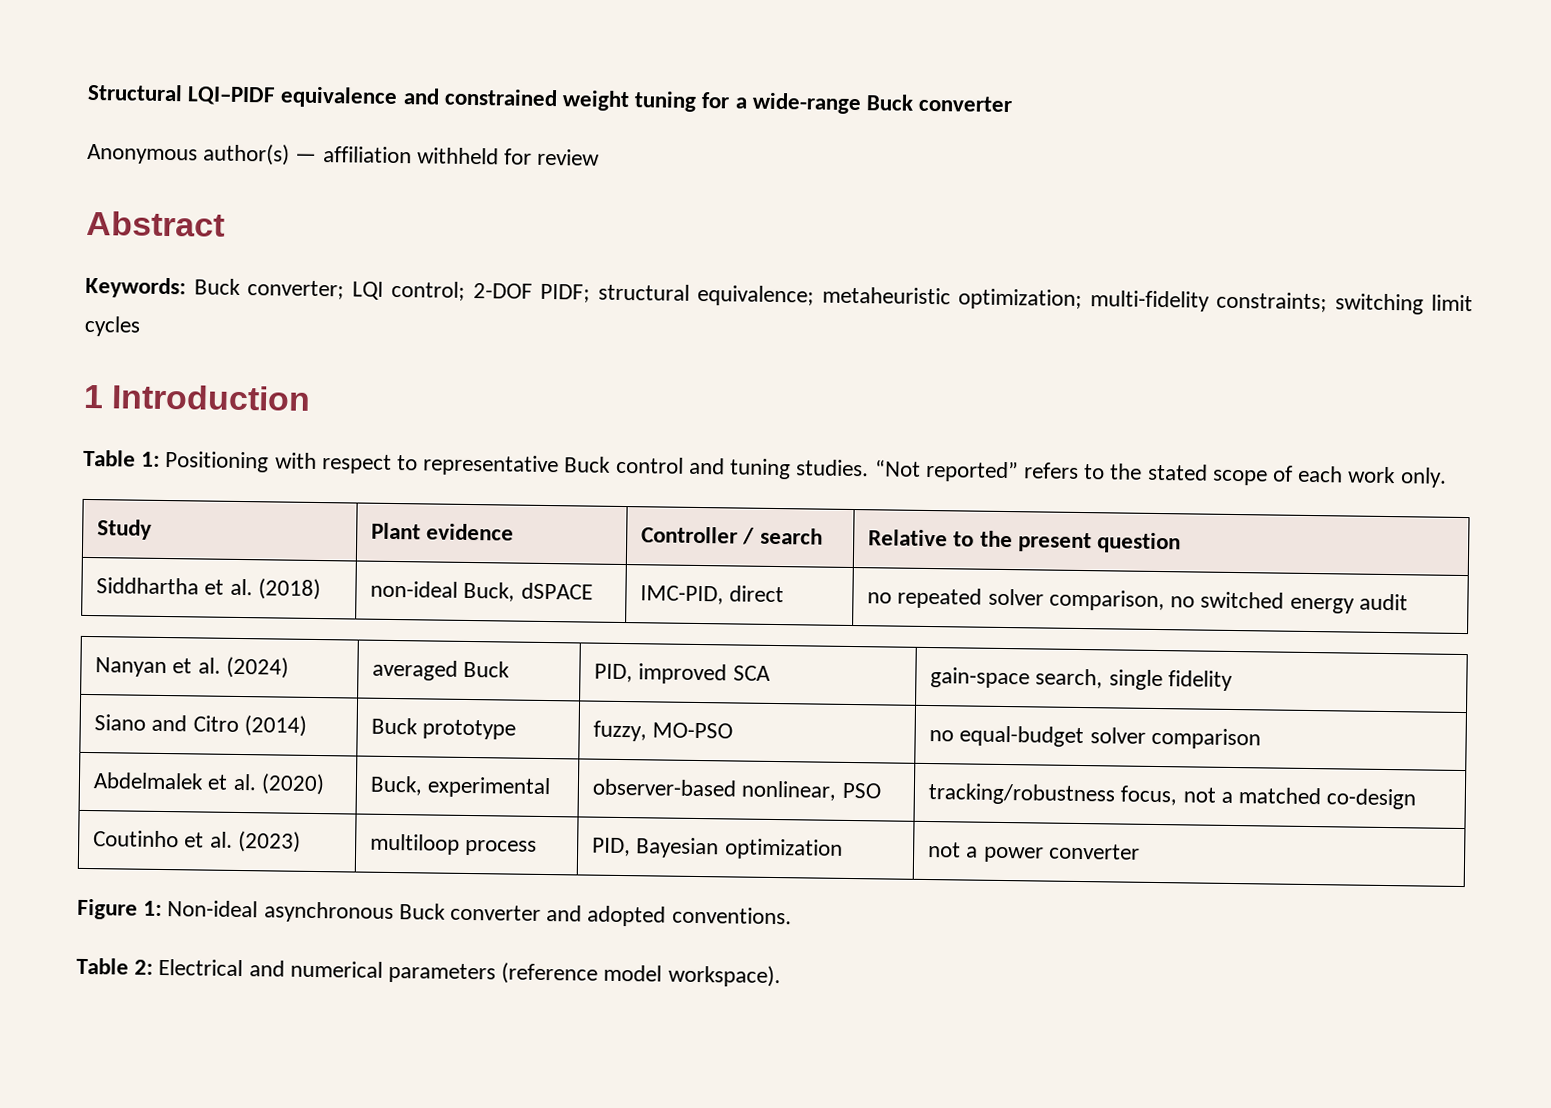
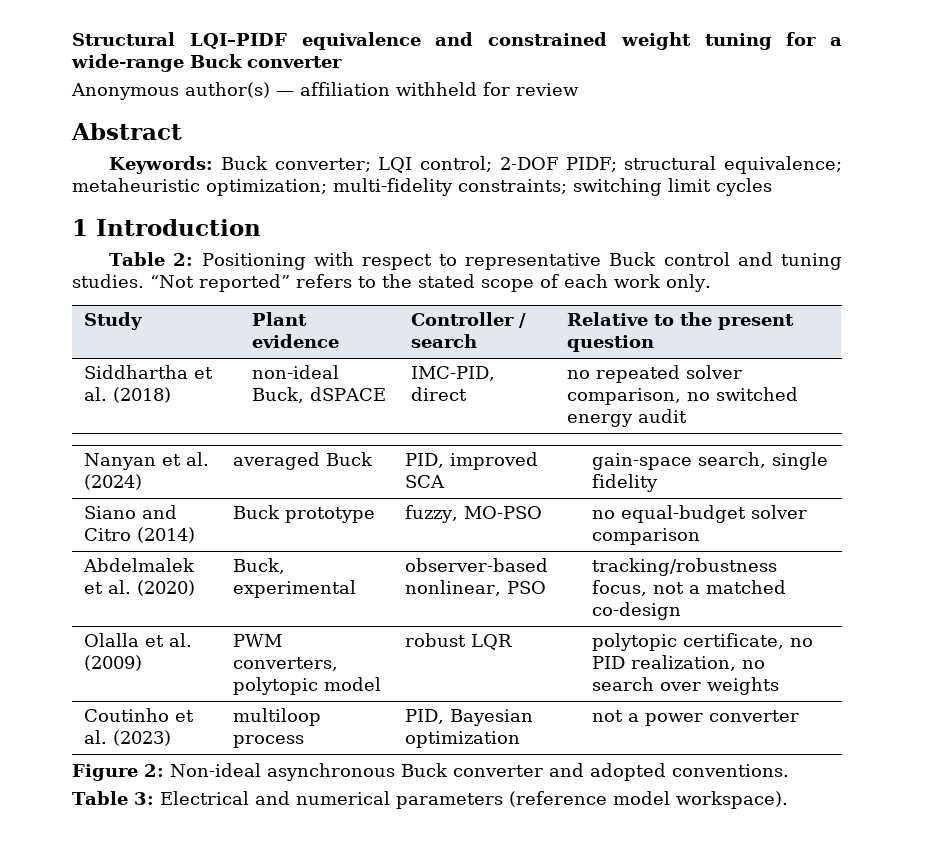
[141,451,161,467] 1: -> [173,253,194,266] 2:
(1417, 799) none -> [84,633,193,647] [84,655,143,671] [233,634,283,647] [233,657,339,671] [233,677,382,695] [405,633,513,650] [592,633,814,651] [592,655,766,671] [592,677,780,695] // Olalla et al. (2009) | PWM converters, polytopic model | robust LQR | polytopic certificate, no PID realization, no search over weights
[143,900,163,917] 1: -> [144,764,164,777] 2:
[134,959,154,975] 2: -> [133,792,154,805] 3:

